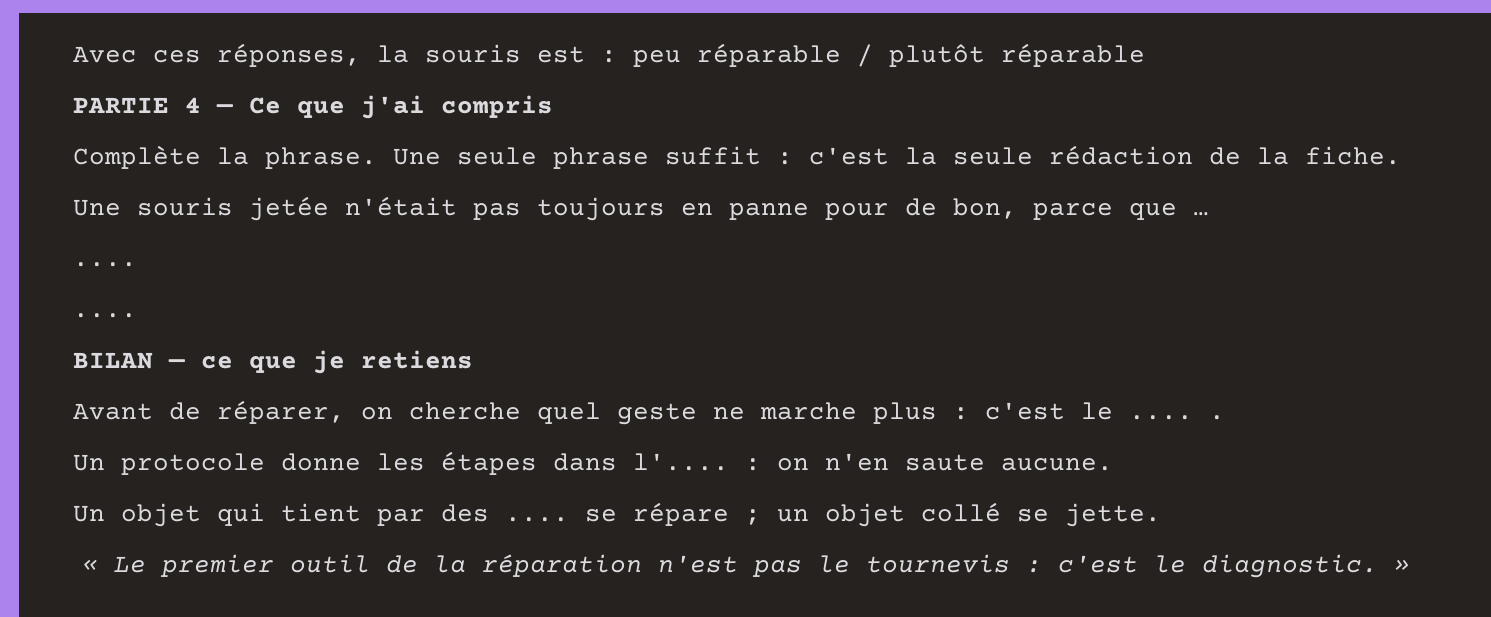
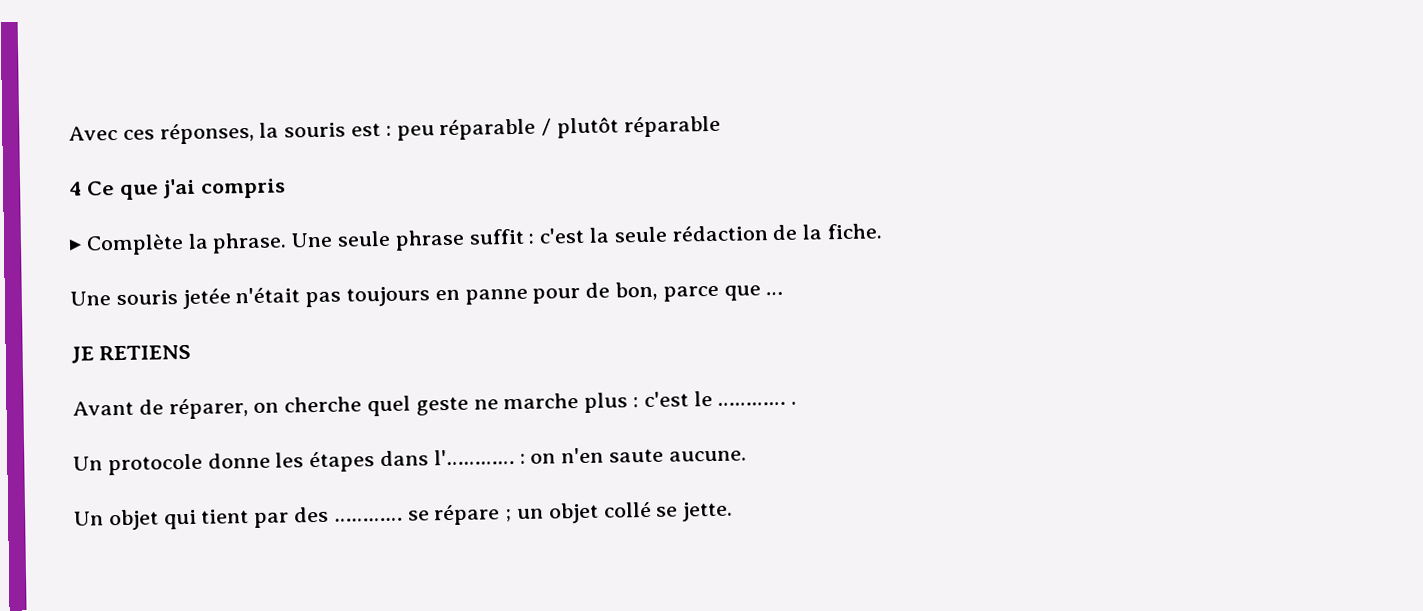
[73,97,233,113] PARTIE 4 — -> [69,181,82,196] 4
(553, 106) none -> [69,238,82,251] ▸
[73,262,137,267] [73,313,137,318] [73,350,473,374] .... // .... // BILAN — ce que je retiens -> [71,344,191,364] JE RETIENS
[1129,415,1193,420] .... -> [717,401,787,406] …………
[633,453,729,471] l'.... -> [433,449,515,466] l'…………
[505,517,569,522] .... -> [333,517,403,522] …………
[81,554,1410,578] // « Le premier outil de la réparation n'est pas le tournevis : c'est le diagnostic. » -> (734, 511) none

